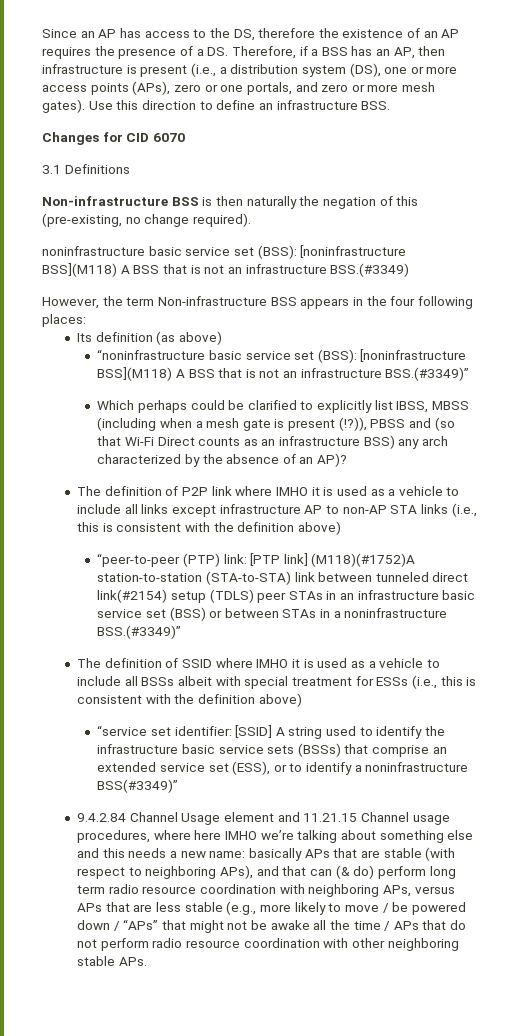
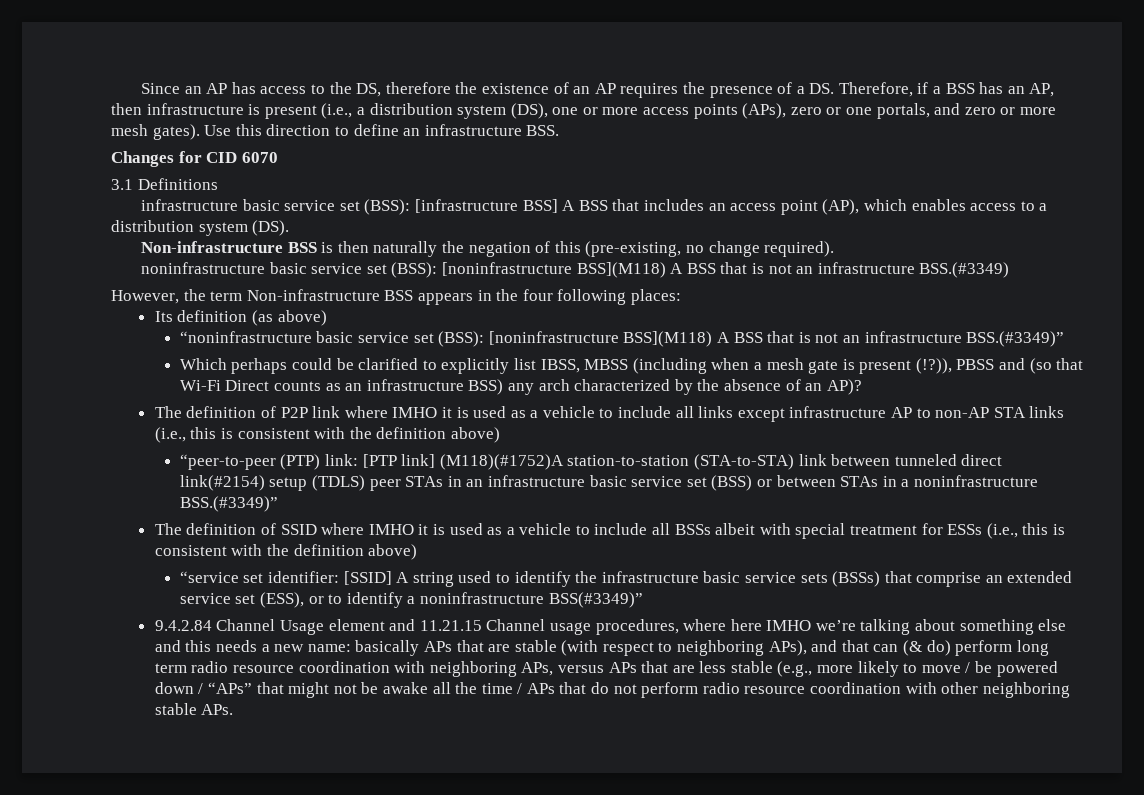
(130, 169) none -> [141,199,1048,215] [111,220,290,236] // infrastructure basic service set (BSS): [infrastructure BSS] A BSS that includes an access point (AP), which enables access to a distribution system (DS).

